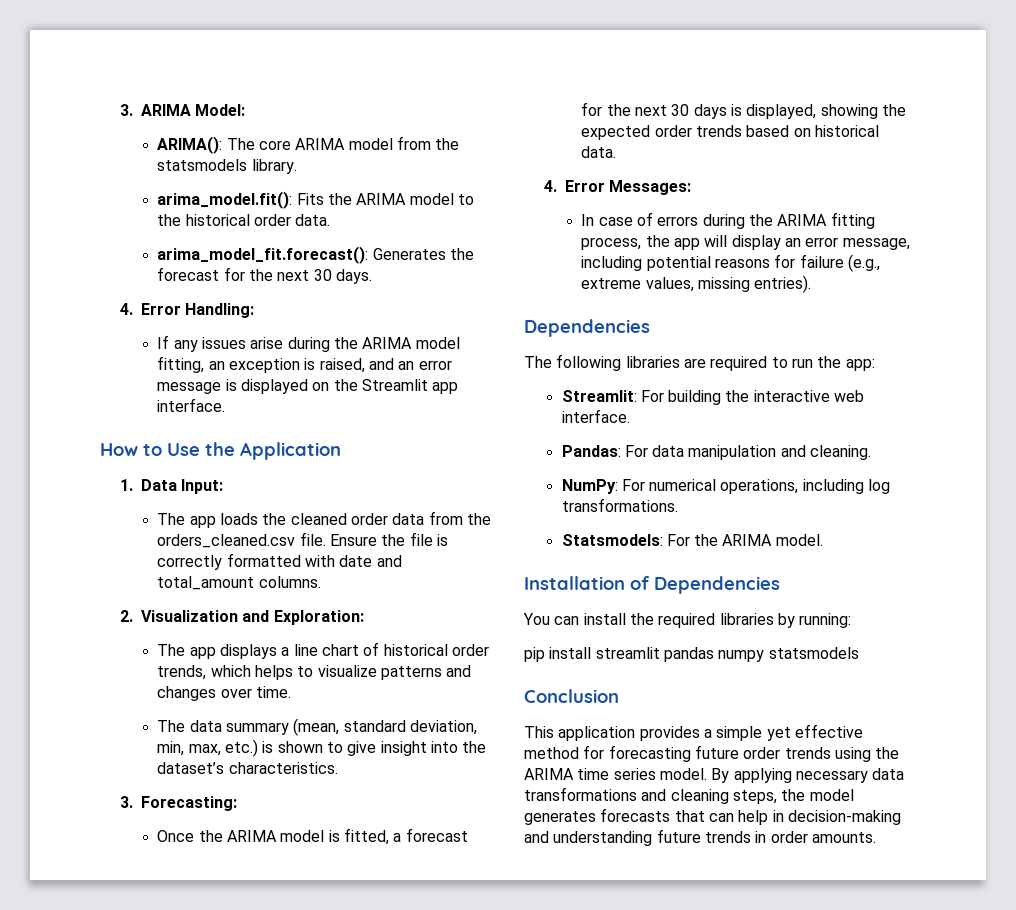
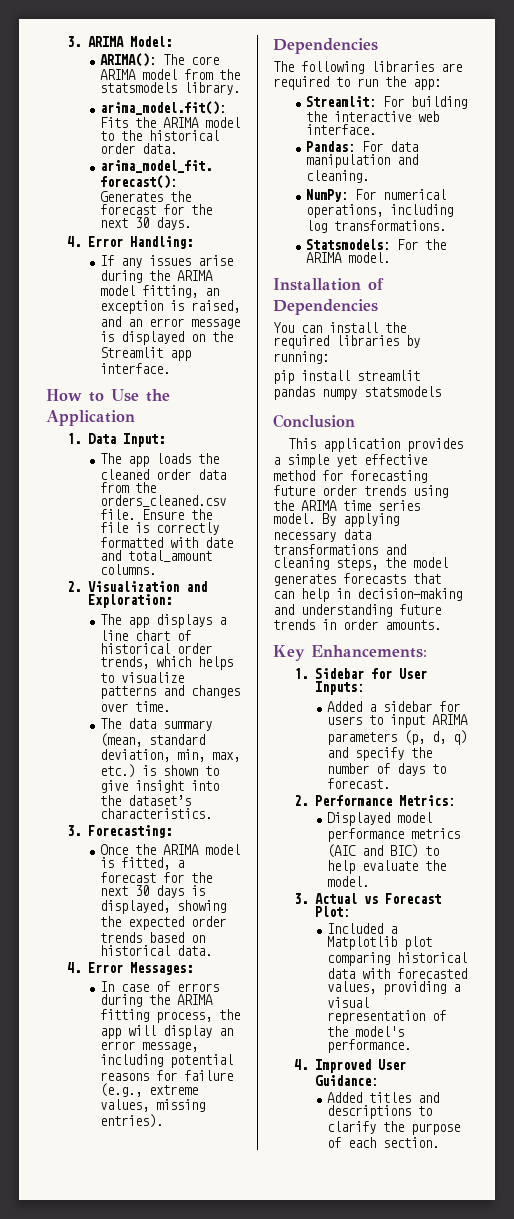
(876, 837) none -> [273,645,427,661] [293,668,427,679] [314,681,364,695] [326,701,460,712] [326,714,468,728] [326,730,467,745] [326,747,432,761] [326,763,446,776] [326,778,390,789] [293,795,455,806] [326,812,432,826] [326,828,460,842] [326,844,439,858] [326,860,446,874] [326,876,369,887] [293,893,441,904] [314,906,350,917] [326,923,397,934] [326,936,432,950] [326,952,467,966] [326,968,467,979] [326,981,460,995] [326,997,369,1008] [326,1010,446,1024] [326,1026,404,1037] [326,1039,411,1053] [293,1059,406,1073] [314,1075,378,1086] [326,1092,439,1103] [326,1105,432,1119] [326,1121,460,1135] [326,1137,439,1148] // Key Enhancements: // 1. Sidebar for User Inputs: // Added a sidebar for users to input ARIMA parameters (p, d, q) and specify the number of days to forecast. // 2. Performance Metrics: // Displayed model performance metrics (AIC and BIC) to help evaluate the model. // 3. Actual vs Forecast Plot: // Included a Matplotlib plot comparing historical data with forecasted values, providing a visual representation of the model's performance. // 4. Improved User Guidance: // Added titles and descriptions to clarify the purpose of each section.

